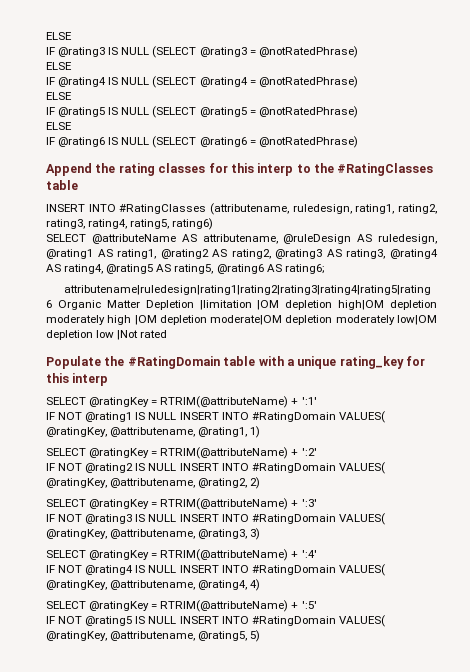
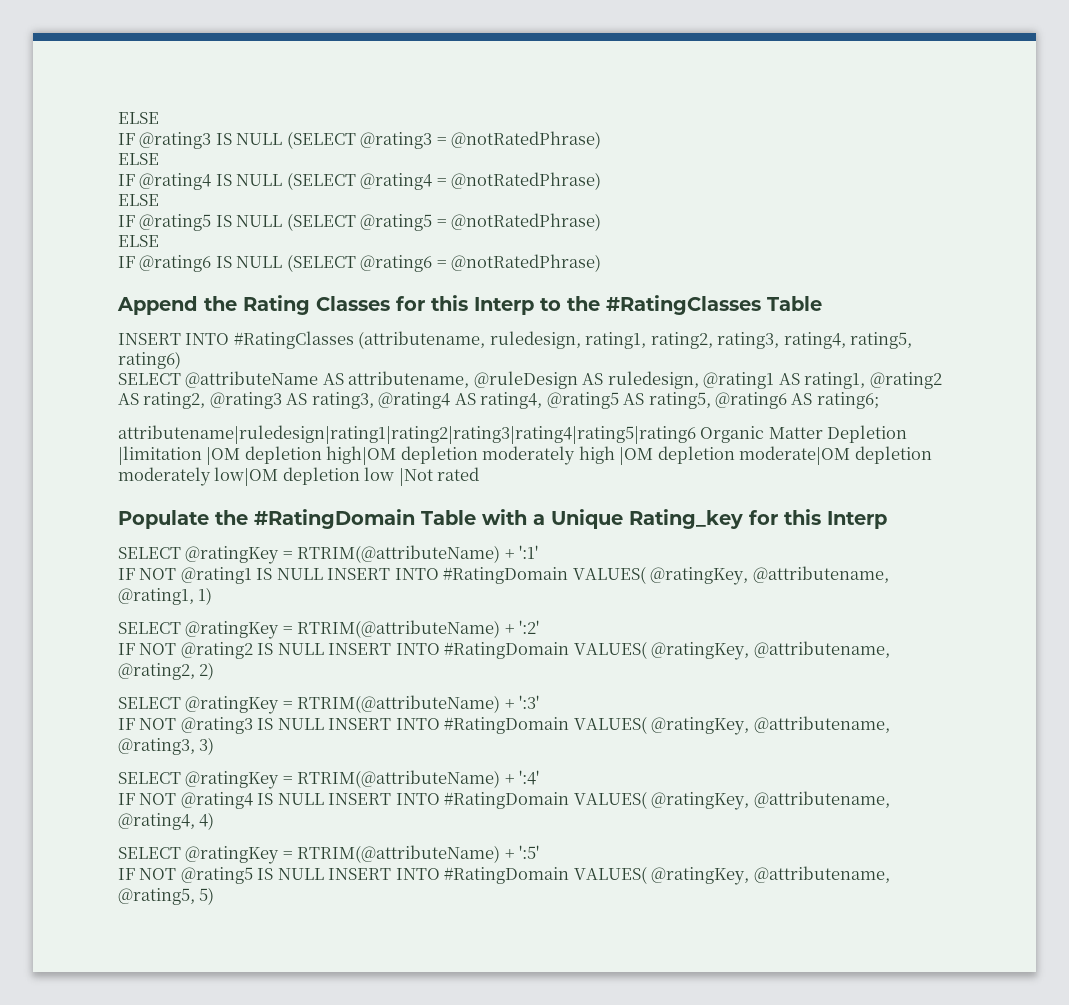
[118,163,294,176] rating classes for this interp -> [243,295,534,315] Rating Classes for this Interp
[46,180,78,190] table -> [767,296,822,311] Table
[223,356,256,366] table -> [421,510,476,525] Table
[297,356,425,369] [46,373,109,386] unique rating_key for this interp -> [551,509,887,529] Unique Rating_key for this Interp

